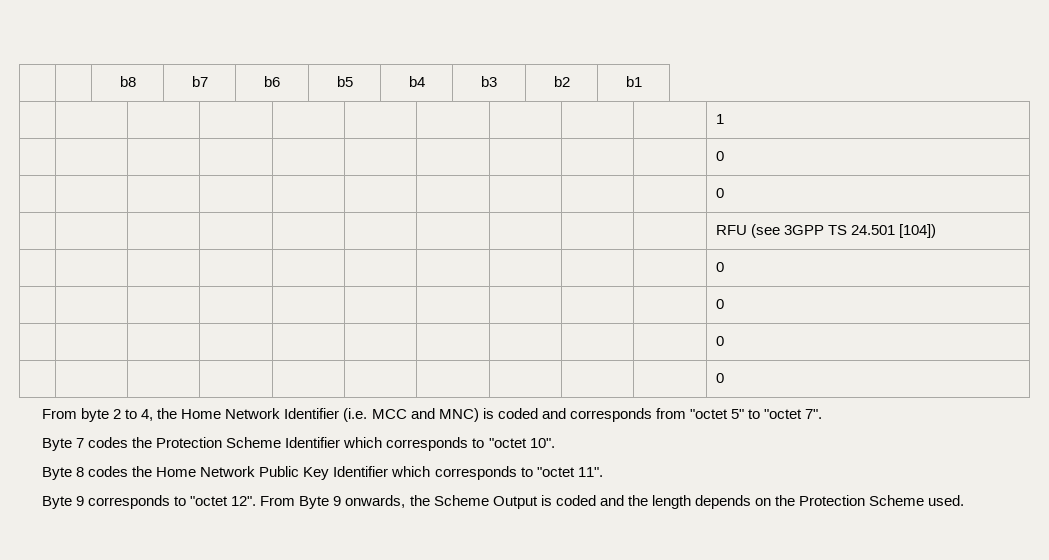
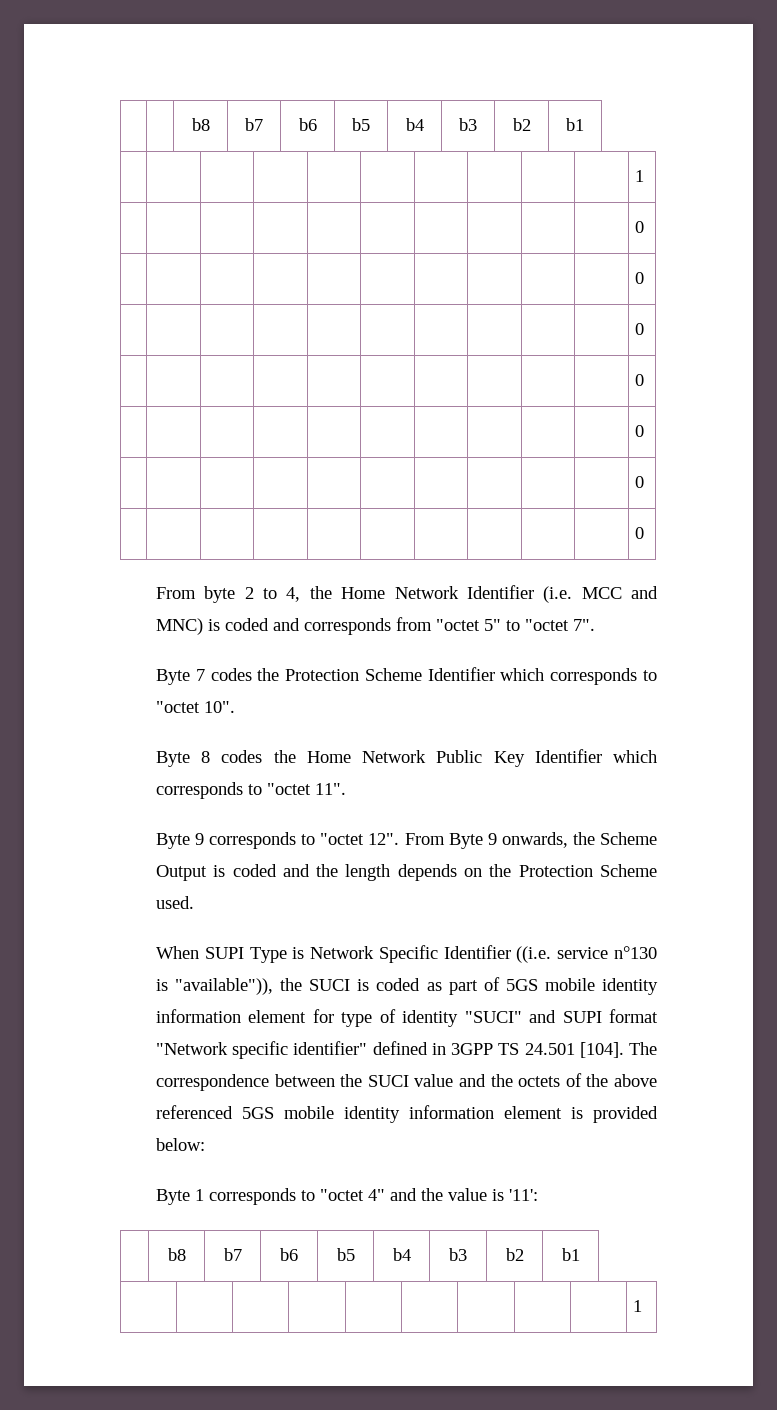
[716,224,937,238] RFU (see 3GPP TS 24.501 [104]) -> [635,323,645,335] 0
(965, 500) none -> [155,945,657,963] [155,977,659,995] [155,1009,659,1027] [155,1041,658,1059] [155,1073,657,1091] [155,1105,658,1123] [155,1138,205,1151] [155,1188,538,1205] [167,1248,186,1261] [223,1248,242,1261] [280,1248,298,1261] [336,1248,355,1261] [392,1248,411,1261] [449,1248,467,1261] [505,1248,524,1261] [561,1248,580,1261] [633,1300,643,1312] // When SUPI Type is Network Specific Identifier ((i.e. service n°130 is "available")), the SUCI is coded as part of 5GS mobile identity information element for type of identity "SUCI" and SUPI format "Network specific identifier" defined in 3GPP TS 24.501 [104]. The correspondence between the SUCI value and the octets of the above referenced 5GS mobile identity information element is provided below: // Byte 1 corresponds to "octet 4" and the value is '11': // | b8 | b7 | b6 | b5 | b4 | b3 | b2 | b1 // | | | | | | | | | 1

